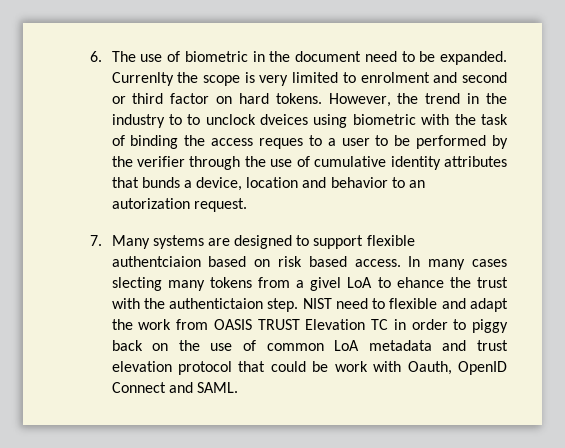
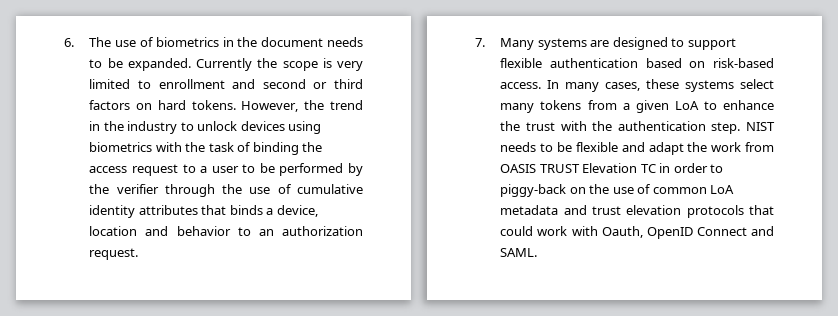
[184,51,248,62] biometric -> [155,37,219,47] biometrics
[364,51,397,62] need -> [326,37,363,47] needs
[111,72,174,86] Currenlty -> [196,58,253,71] Currently
[360,72,430,83] enrolment -> [158,79,225,89] enrollment
[170,93,210,104] factor -> [89,100,131,110] factors
[187,114,416,128] to unclock dveices using biometric -> [197,121,322,134] [89,142,153,152] unlock devices using biometrics
[258,138,303,149] reques -> [131,164,178,176] request
[141,177,180,188] bunds -> [229,205,263,215] binds
[111,198,190,209] autorization -> [282,226,363,236] authorization
[111,256,201,267] authentciaion -> [550,58,639,68] authentication
[277,256,347,267] risk based -> [712,58,774,68] risk-based
[472,259,507,267] [111,277,162,291] cases slecting -> [605,79,774,92] cases, these systems select
[310,277,342,291] givel -> [635,100,669,113] given
[396,277,444,288] ehance -> [723,100,774,110] enhance
[169,298,264,309] authentictaion -> [617,121,706,131] authentication
[335,298,386,309] need to -> [500,142,573,152] needs to be
[472,319,509,333] [111,340,143,351] piggy back -> [500,184,567,197] piggy-back
[177,361,232,375] protocol -> [686,205,744,218] protocols
[312,361,329,372] be -> (534, 231) none

